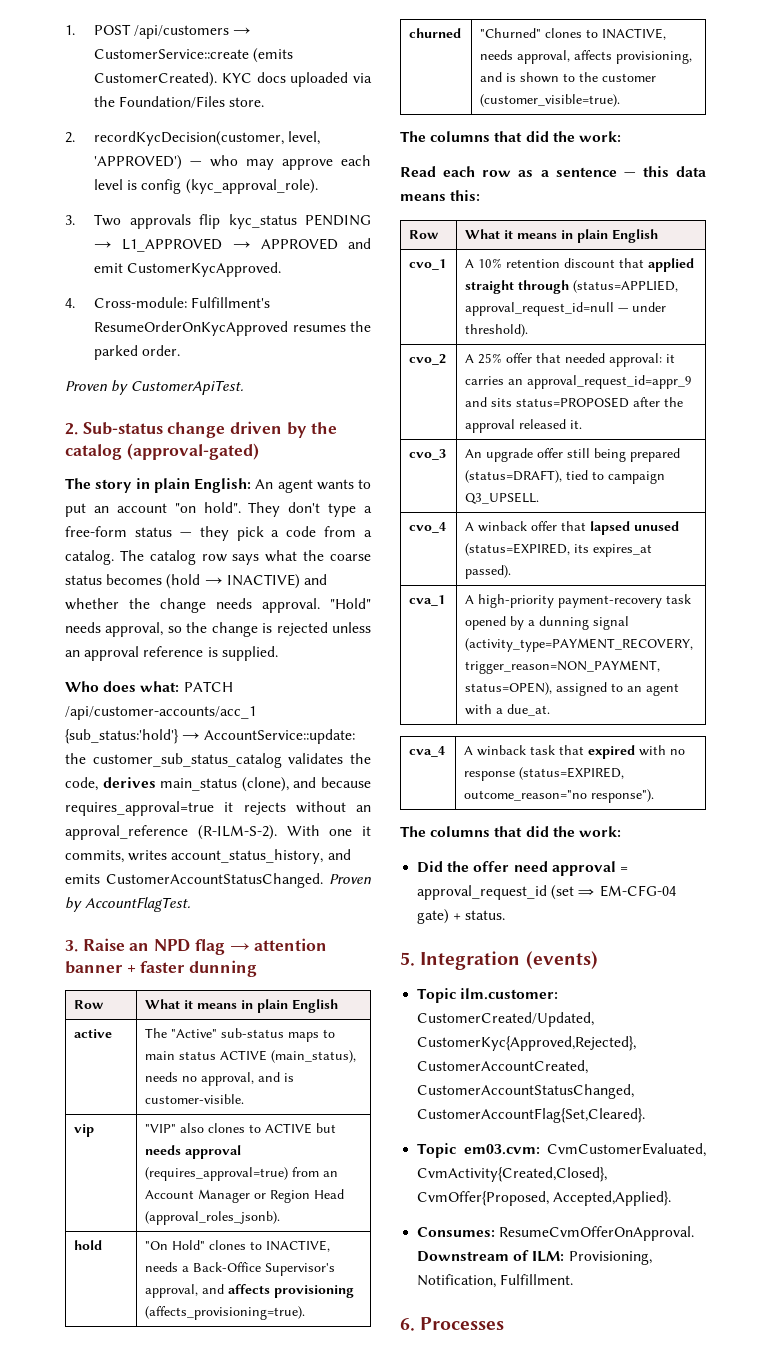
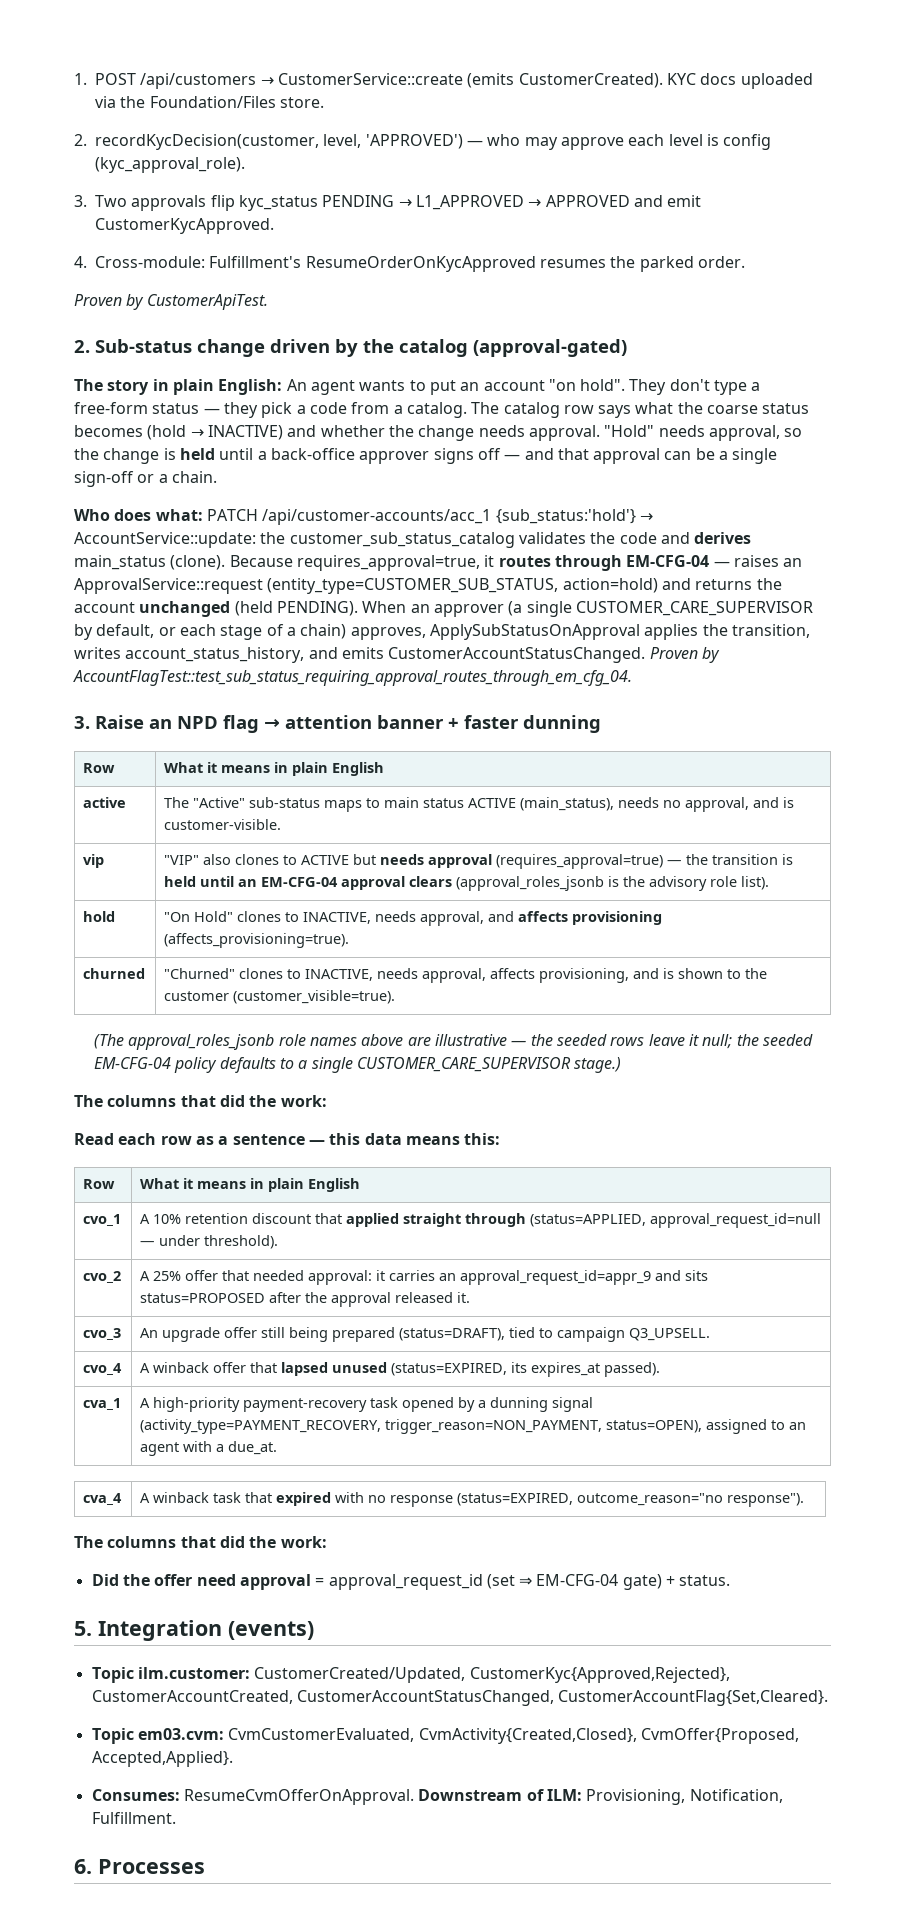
[276,622,371,636] [65,646,278,661] rejected unless an approval reference is supplied. -> [179,448,778,464] [74,471,217,487] held until a back-office approver signs off — and that approval can be a single sign-off or a chain.
[65,777,371,792] [65,801,371,816] [65,825,371,840] [65,850,124,863] code, derives main_status (clone), and because requires_approval=true it rejects without an approval_reference (R-ILM-S-2). With one it commits, -> [619,532,752,544] [74,555,803,571] [74,578,782,594] [74,601,813,617] [74,624,810,640] code and derives main_status (clone). Because requires_approval=true, it routes through EM-CFG-04 — raises an ApprovalService::request (entity_type=CUSTOMER_SUB_STATUS, action=hold) and returns the account unchanged (held PENDING). When an approver (a single CUSTOMER_CARE_SUPERVISOR by default, or each stage of a chain) approves, ApplySubStatusOnApproval applies the transition,
[85,897,191,912] AccountFlagTest. -> [73,670,632,686] AccountFlagTest::test_sub_status_requiring_approval_routes_through_em_cfg_04.
[292,1167,339,1177] [145,1189,345,1203] [145,1211,281,1225] from an Account Manager or Region Head (approval_roles_jsonb). -> [667,854,794,865] [164,876,770,891] — the transition is held until an EM-CFG-04 approval clears (approval_roles_jsonb is the advisory role list).
[182,1262,336,1276] a Back-Office Supervisor's -> (417, 916) none
(621, 100) none -> [94,1034,813,1050] [94,1057,622,1073] // (The approval_roles_jsonb role names above are illustrative — the seeded rows leave it null; the seeded EM-CFG-04 policy defaults to a single CUSTOMER_CARE_SUPERVISOR stage.)

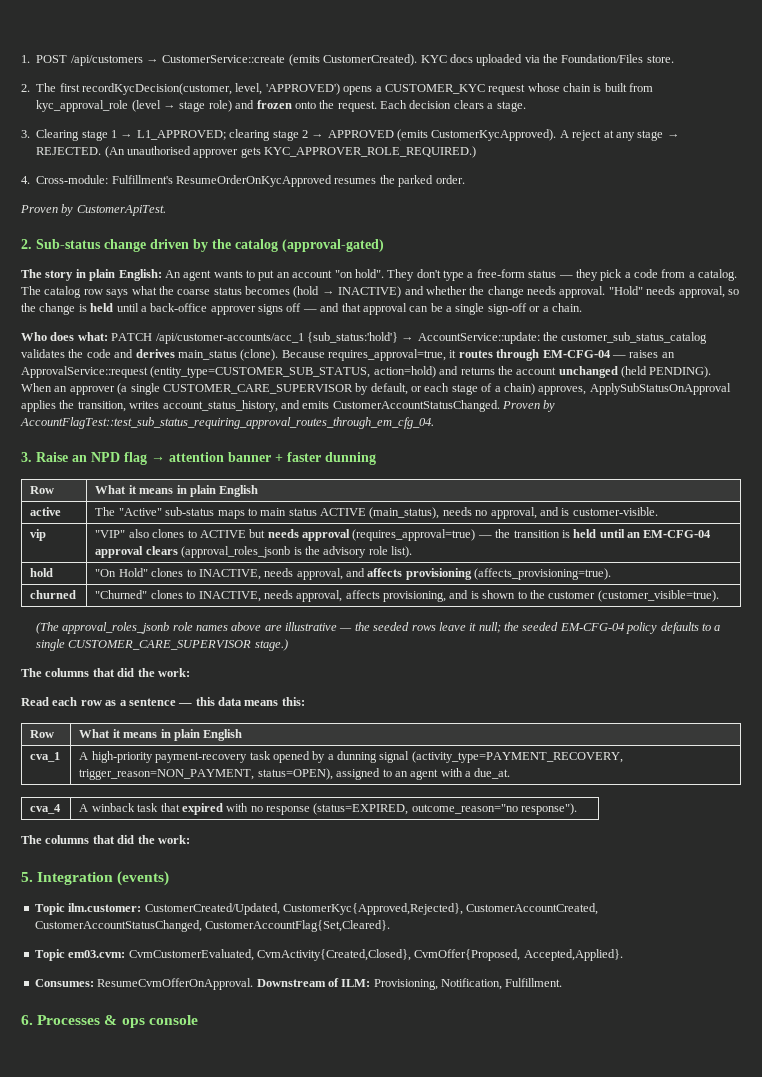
(87, 140) none -> [36,83,80,92] The first
[466,134,772,150] [95,157,245,173] [74,195,702,211] [95,218,274,234] — who may approve each level is config (kyc_approval_role). // 3. Two approvals flip kyc_status PENDING → L1_APPROVED → APPROVED and emit CustomerKycApproved. -> [343,83,654,95] [36,100,526,112] [21,129,680,141] [36,146,477,158] opens a CUSTOMER_KYC request whose chain is built from kyc_approval_role (level → stage role) and frozen onto the request. Each decision clears a stage. // 3. Clearing stage 1 → L1_APPROVED; clearing stage 2 → APPROVED (emits CustomerKycApproved). A reject at any stage → REJECTED. (An unauthorised approver gets KYC_APPROVER_ROLE_REQUIRED.)
[83,1214,122,1226] [140,1213,822,1228] [140,1235,279,1249] [83,1271,122,1283] [140,1270,709,1285] [140,1292,471,1307] [83,1328,122,1340] [140,1327,711,1342] [83,1363,123,1375] [140,1362,661,1377] // cvo_1 | A 10% retention discount that applied straight through (status=APPLIED, approval_request_id=null — under threshold). // cvo_2 | A 25% offer that needed approval: it carries an approval_request_id=appr_9 and sits status=PROPOSED after the approval released it. // cvo_3 | An upgrade offer still being prepared (status=DRAFT), tied to campaign Q3_UPSELL. // cvo_4 | A winback offer that lapsed unused (status=EXPIRED, its expires_at passed). -> (243, 735) none
[91,1574,731,1590] // Did the offer need approval = approval_request_id (set ⇒ EM-CFG-04 gate) + status. -> (190, 839) none
(205, 1866) none -> [104,1015,198,1028] & ops console

